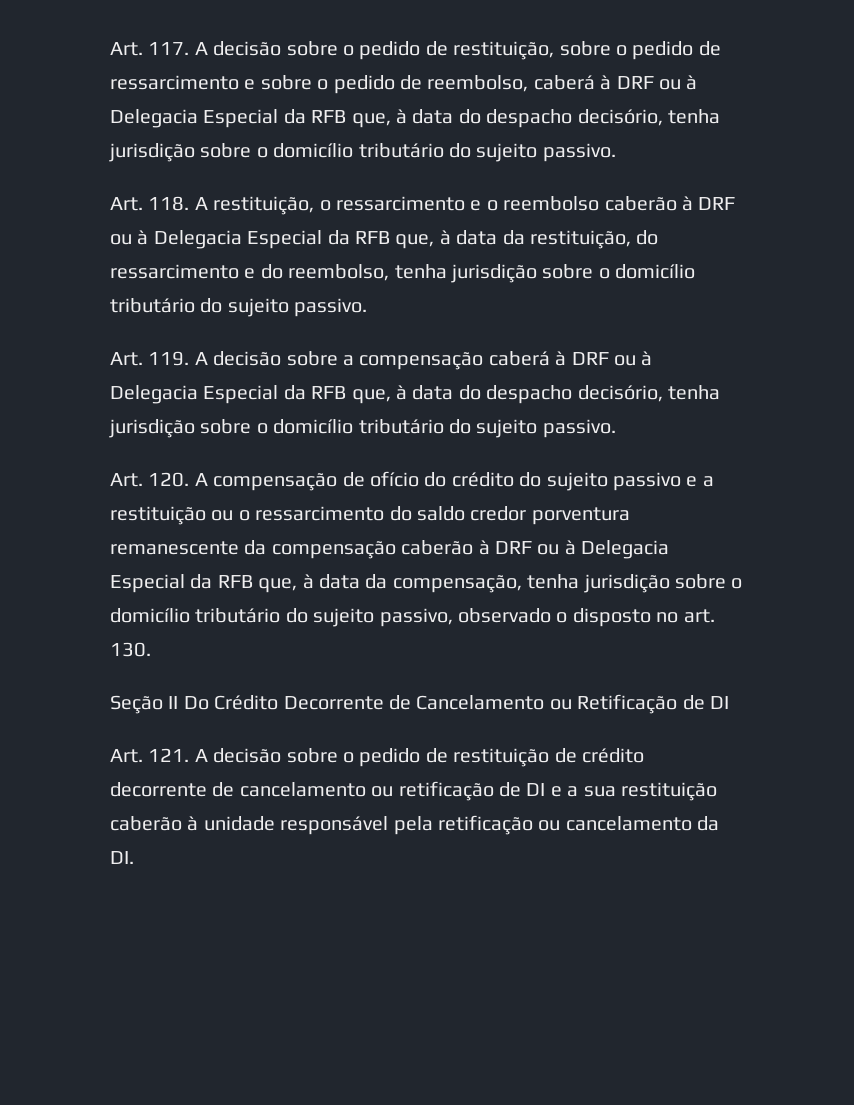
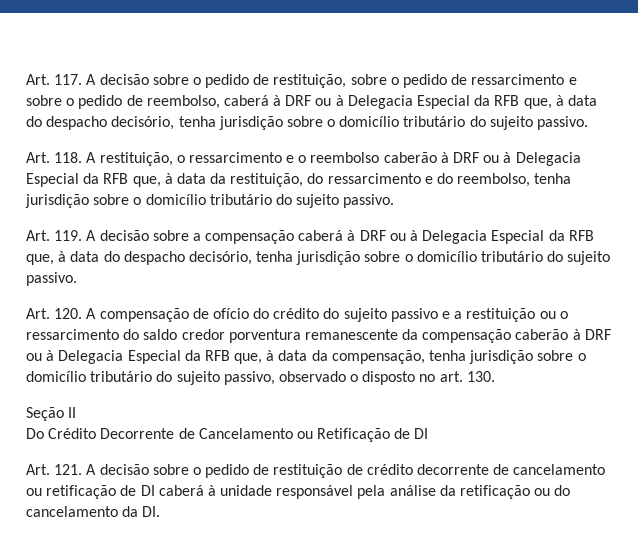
(179, 702) none -> (77, 412) //
[550,782,717,801] [110,816,182,831] e a sua restituição caberão -> [158,485,204,496] caberá
(433, 825) none -> [389,485,456,496] análise da
(561, 825) none -> [554,485,571,496] do

